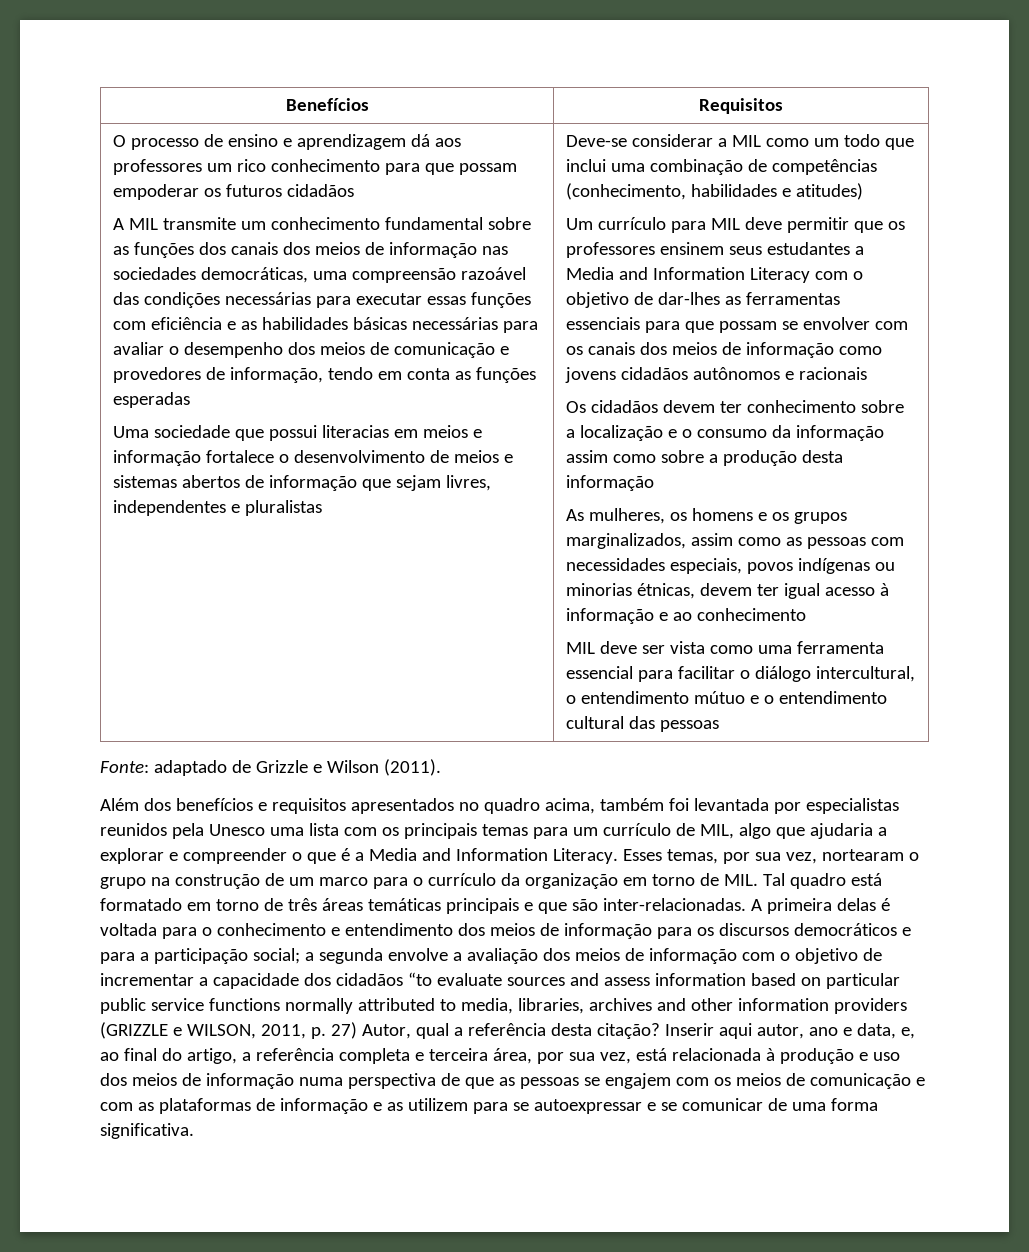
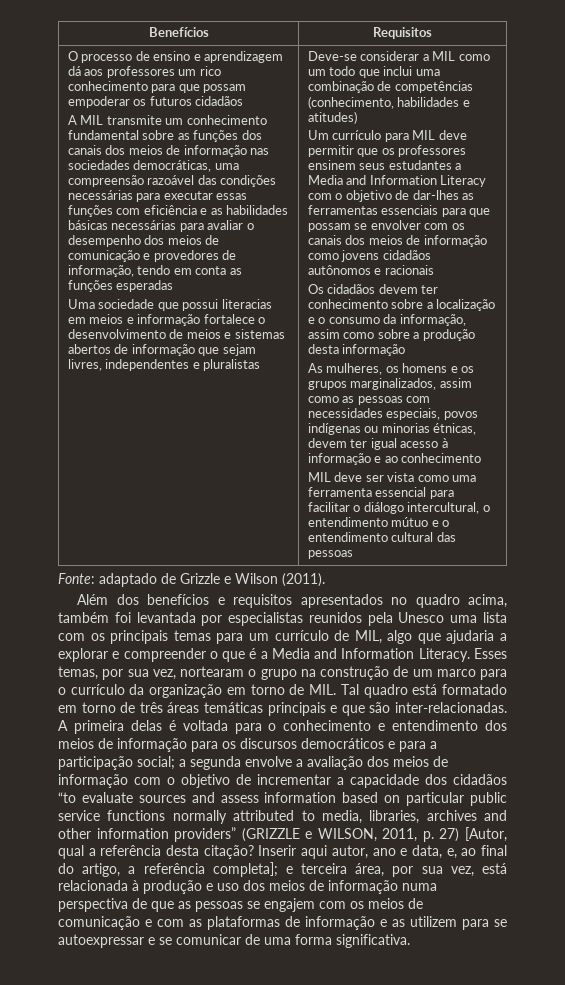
[796,425,885,441] informação -> [399,314,466,326] informação,
[833,998,907,1014] providers -> [174,827,237,842] providers”
[361,1024,411,1039] Autor, -> [464,827,507,842] [Autor,
[338,1048,410,1064] completa -> [212,862,278,877] completa];

